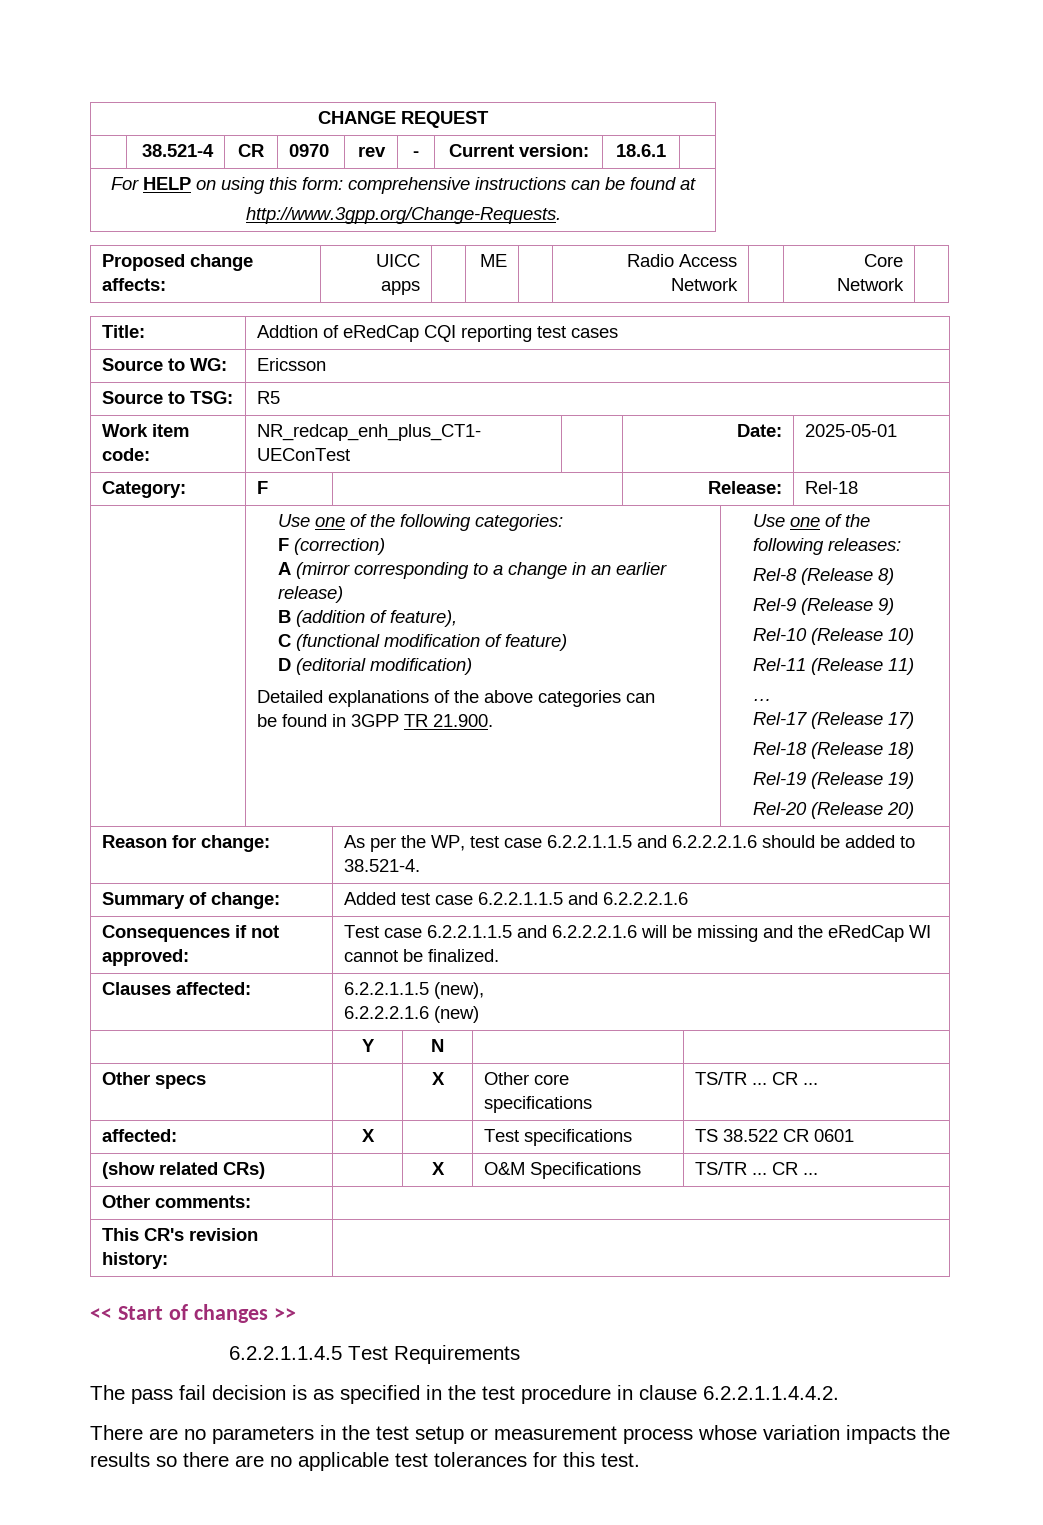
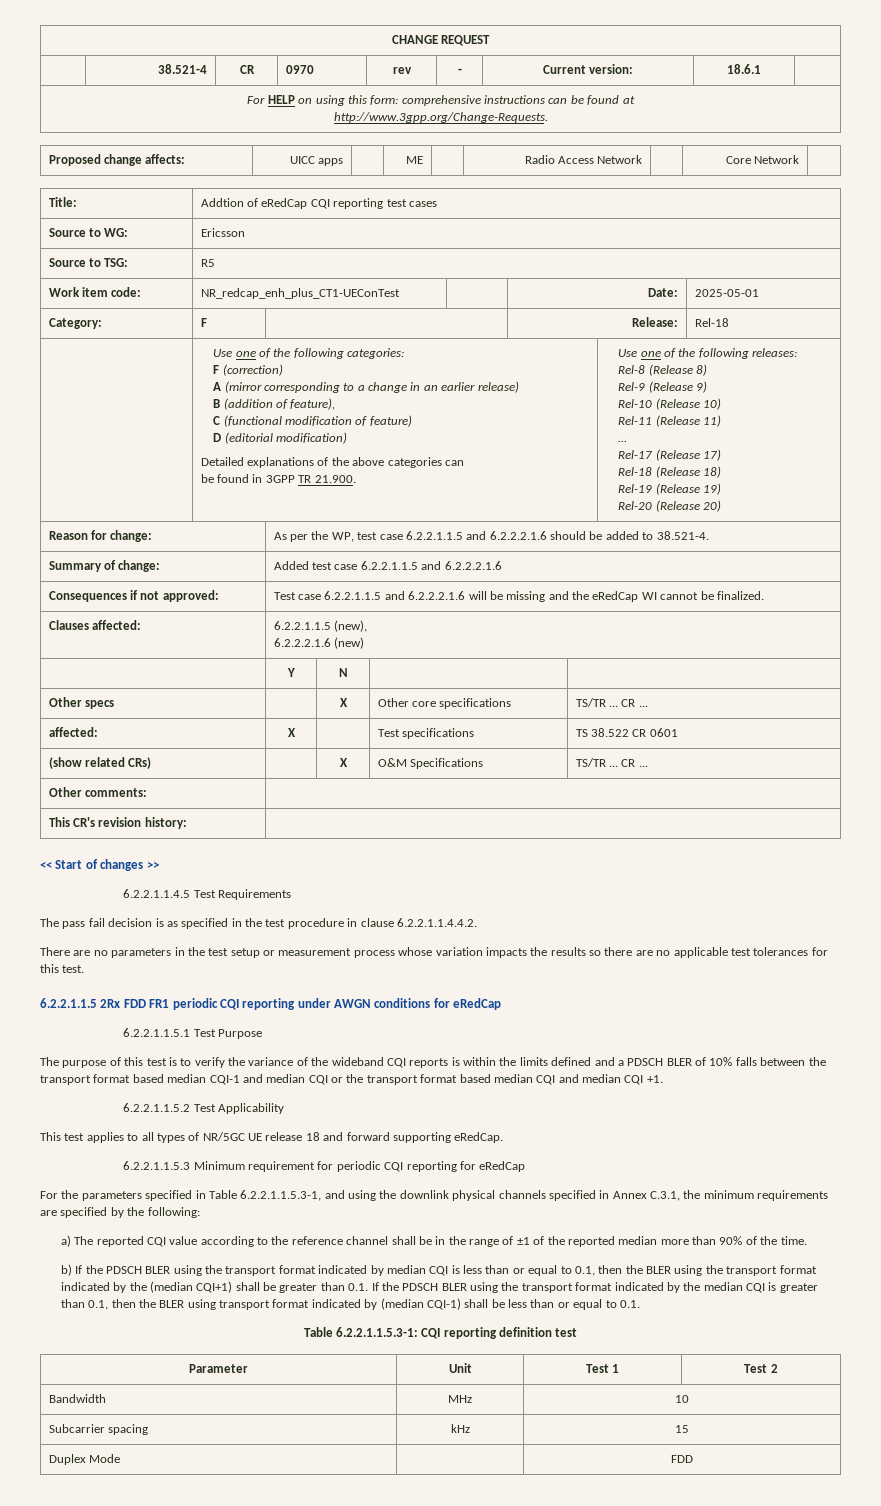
(640, 1460) none -> [40,998,502,1010] [123,1028,263,1039] [40,1057,826,1068] [40,1074,663,1085] [123,1103,285,1114] [40,1132,504,1143] [123,1161,526,1172] [40,1190,829,1201] [40,1207,200,1218] [60,1235,807,1247] [60,1264,817,1276] [60,1281,818,1293] [60,1298,640,1310] [303,1327,578,1339] [189,1364,248,1373] [448,1363,472,1373] [585,1364,620,1373] [744,1364,778,1373] [48,1394,106,1403] [448,1395,472,1403] [674,1395,689,1403] [48,1424,149,1435] [450,1424,470,1433] [674,1425,689,1433] [48,1454,121,1465] [670,1455,693,1463] // 6.2.2.1.1.5 2Rx FDD FR1 periodic CQI reporting under AWGN conditions for eRedCap // 6.2.2.1.1.5.1 Test Purpose // The purpose of this test is to verify the variance of the wideband CQI reports is within the limits defined and a PDSCH BLER of 10% falls between the transport format based median CQI-1 and median CQI or the transport format based median CQI and median CQI +1. // 6.2.2.1.1.5.2 Test Applicability // This test applies to all types of NR/5GC UE release 18 and forward supporting eRedCap. // 6.2.2.1.1.5.3 Minimum requirement for periodic CQI reporting for eRedCap // For the parameters specified in Table 6.2.2.1.1.5.3-1, and using the downlink physical channels specified in Annex C.3.1, the minimum requirements are specified by the following: // a) The reported CQI value according to the reference channel shall be in the range of ±1 of the reported median more than 90% of the time. // b) If the PDSCH BLER using the transport format indicated by median CQI is less than or equal to 0.1, then the BLER using the transport format indicated by the (median CQI+1) shall be greater than 0.1. If the PDSCH BLER using the transport format indicated by the median CQI is greater than 0.1, then the BLER using transport format indicated by (median CQI-1) shall be less than or equal to 0.1. // Table 6.2.2.1.1.5.3-1: CQI reporting definition test // Parameter | Unit | Test 1 | Test 2 // Bandwidth | MHz | 10 // Subcarrier spacing | kHz | 15 // Duplex Mode | | FDD

